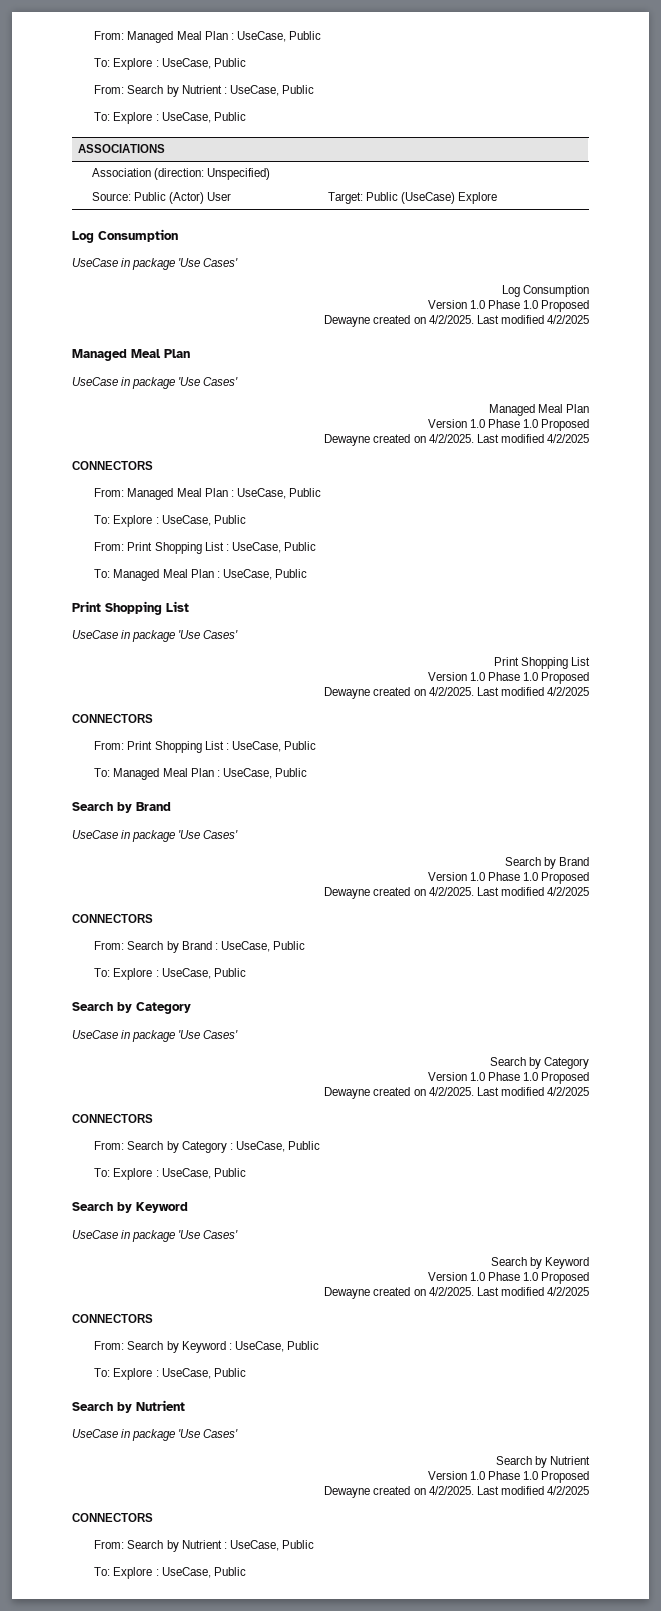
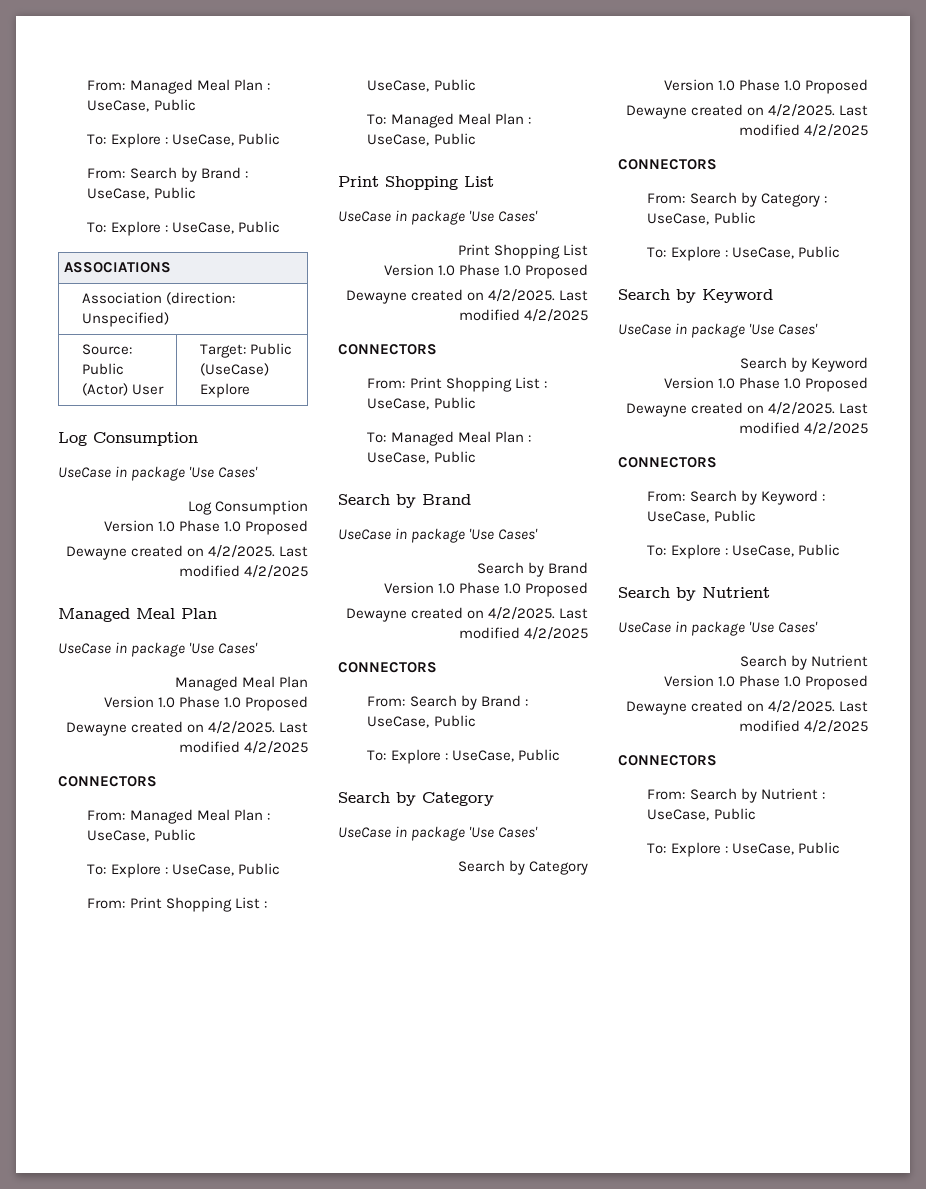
[181,85,222,94] Nutrient -> [200,167,241,179] Brand

